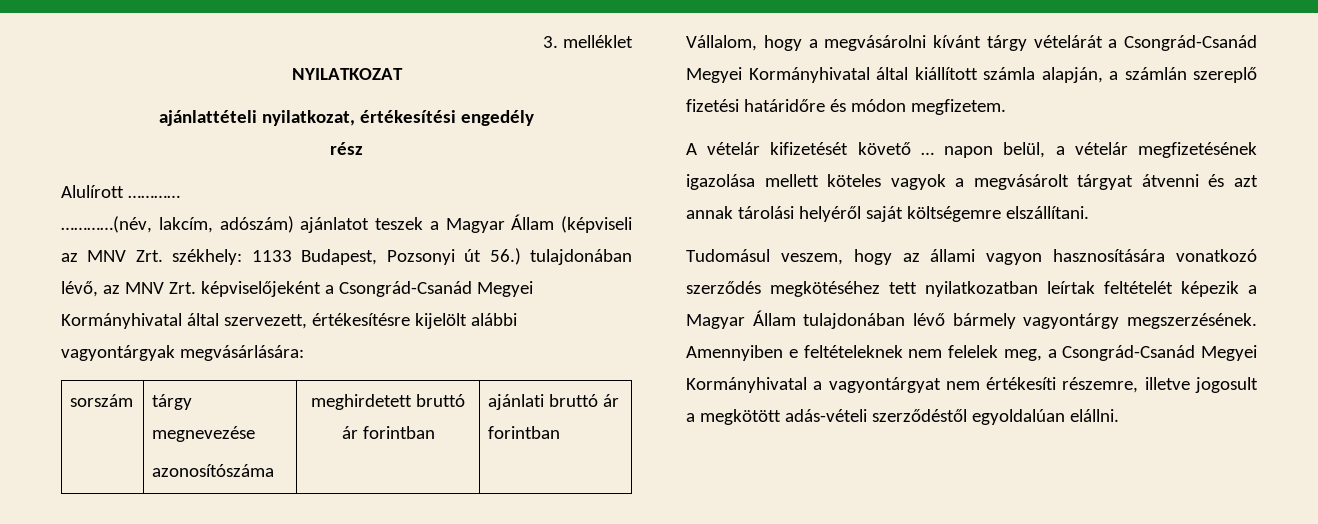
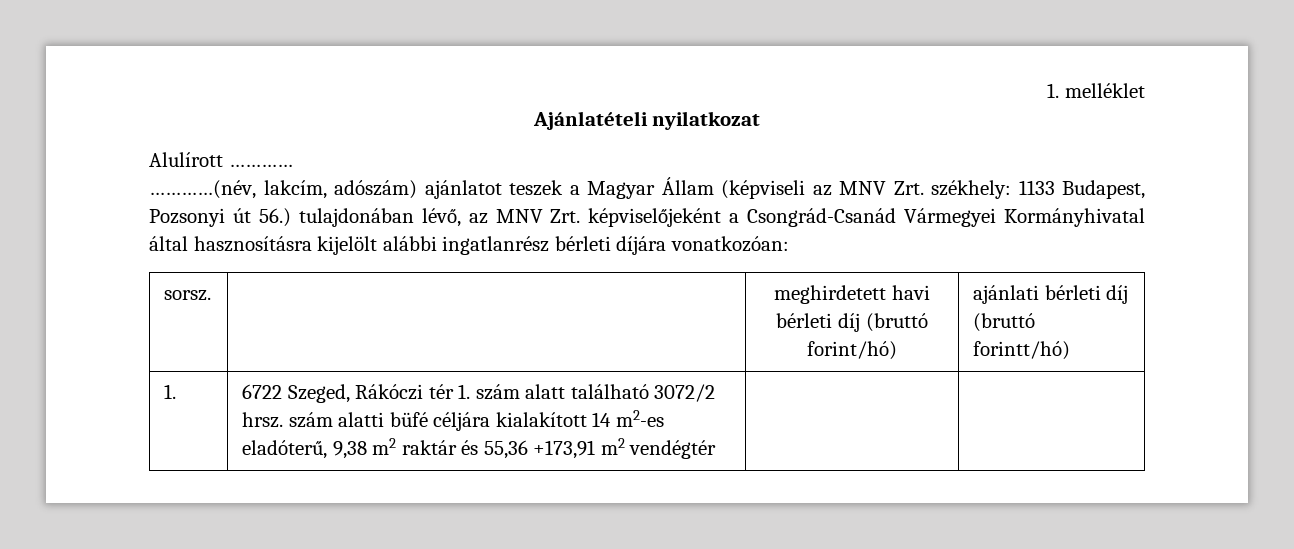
[543,36,559,48] 3. -> [1047,83,1060,98] 1.
[291,68,403,80] [159,110,534,126] [330,142,363,155] NYILATKOZAT // ajánlattételi nyilatkozat, értékesítési engedély // rész -> [532,111,761,130] Ajánlatételi nyilatkozat
[476,281,533,297] [61,313,517,329] [61,345,304,361] [70,394,134,407] [152,394,193,410] [152,426,256,442] [152,464,275,477] [311,394,465,410] [341,426,435,439] [488,394,620,410] [488,426,561,439] [686,35,1257,51] [686,67,1257,83] [686,99,1006,115] [686,142,1257,158] [686,174,1258,190] [686,206,1089,222] [686,249,1257,265] [686,281,1257,297] [686,310,1257,329] [686,345,1257,361] [686,377,1258,393] [686,409,1119,425] Megyei Kormányhivatal által szervezett, értékesítésre kijelölt alábbi vagyontárgyak megvásárlására: // sorszám | tárgy megnevezése // azonosítószáma | meghirdetett bruttó ár forintban | ajánlati bruttó ár forintban // Vállalom, hogy a megvásárolni kívánt tárgy vételárát a Csongrád-Csanád Megyei Kormányhivatal által kiállított számla alapján, a számlán szereplő fizetési határidőre és módon megfizetem. // A vételár kifizetését követő … napon belül, a vételár megfizetésének igazolása mellett köteles vagyok a megvásárolt tárgyat átvenni és azt annak tárolási helyéről saját költségemre elszállítani. // Tudomásul veszem, hogy az állami vagyon hasznosítására vonatkozó szerződés megkötéséhez tett nyilatkozatban leírtak feltételét képezik a Magyar Állam tulajdonában lévő bármely vagyontárgy megszerzésének. Amennyiben e feltételeknek nem felelek meg, a Csongrád-Csanád Megyei Kormányhivatal a vagyontárgyat nem értékesíti részemre, illetve jogosult a megkötött adás-vételi szerződéstől egyoldalúan elállni. -> [904,208,1145,227] [149,236,789,255] [164,290,212,301] [774,285,930,304] [776,313,928,332] [807,341,897,360] [973,285,1129,304] [973,313,1036,332] [973,341,1071,360] [164,384,177,399] [242,384,716,403] [242,410,664,431] [242,438,717,459] Vármegyei Kormányhivatal által hasznosításra kijelölt alábbi ingatlanrész bérleti díjára vonatkozóan: // sorsz. | | meghirdetett havi bérleti díj (bruttó forint/hó) | ajánlati bérleti díj (bruttó forintt/hó) // 1. | 6722 Szeged, Rákóczi tér 1. szám alatt található 3072/2 hrsz. szám alatti büfé céljára kialakított 14 m2-es eladóterű, 9,38 m2 raktár és 55,36 +173,91 m2 vendégtér | |

